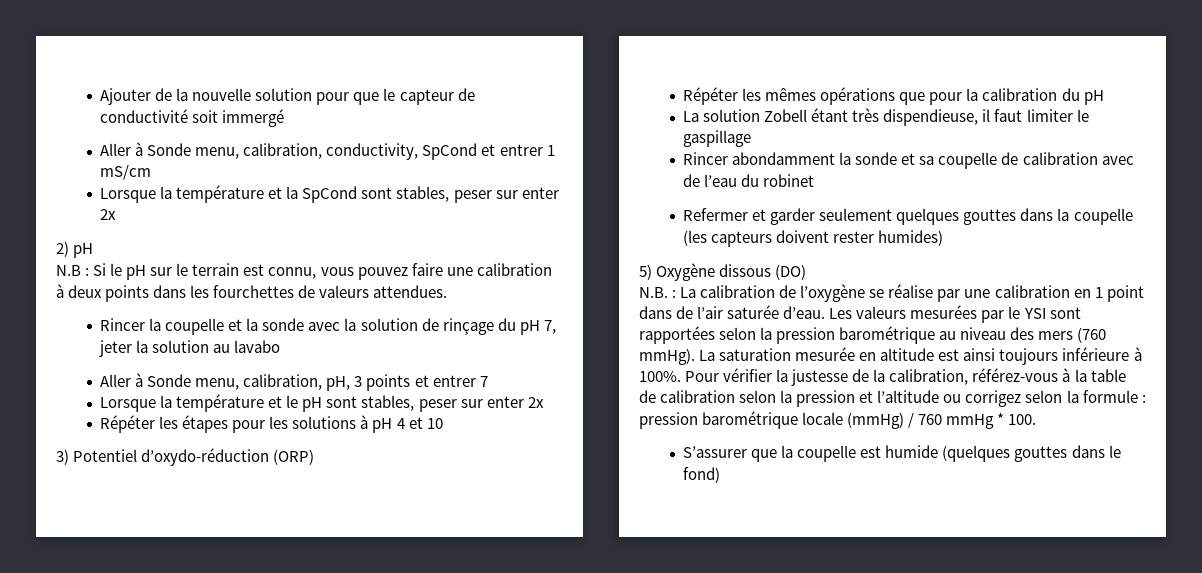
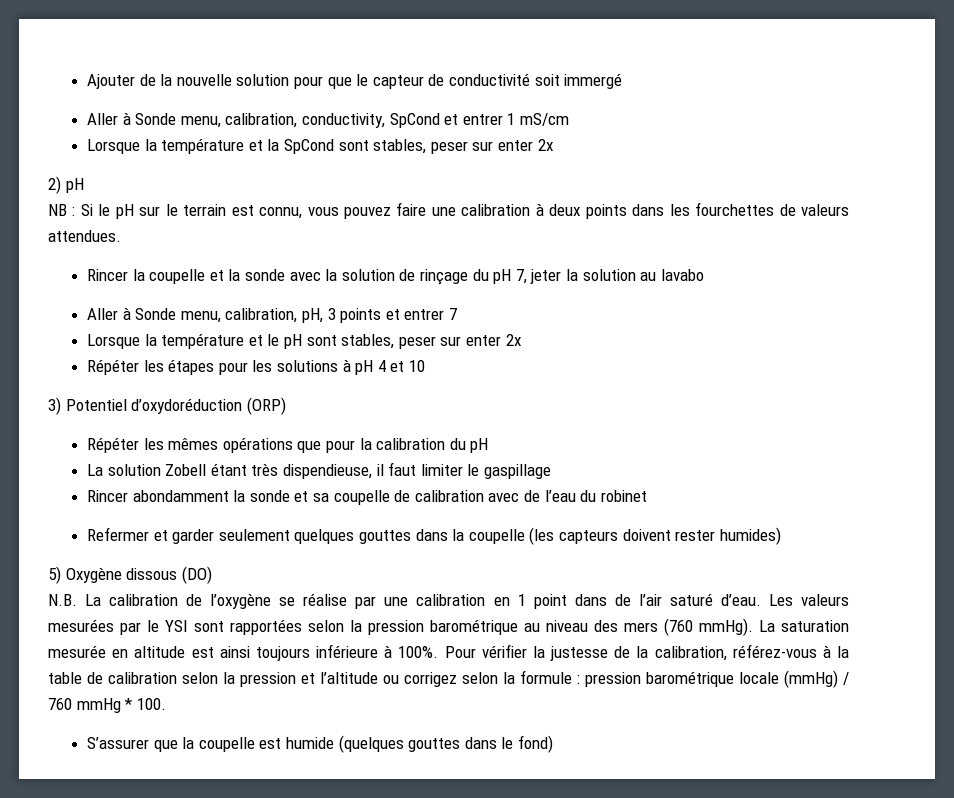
[56,265,81,276] N.B -> [48,204,67,216] NB
[141,448,270,466] d’oxydo-réduction -> [131,398,243,414] d’oxydoréduction
[672,289,677,298] : -> (77, 600) none
[727,305,780,319] saturée -> [669,593,713,606] saturé

